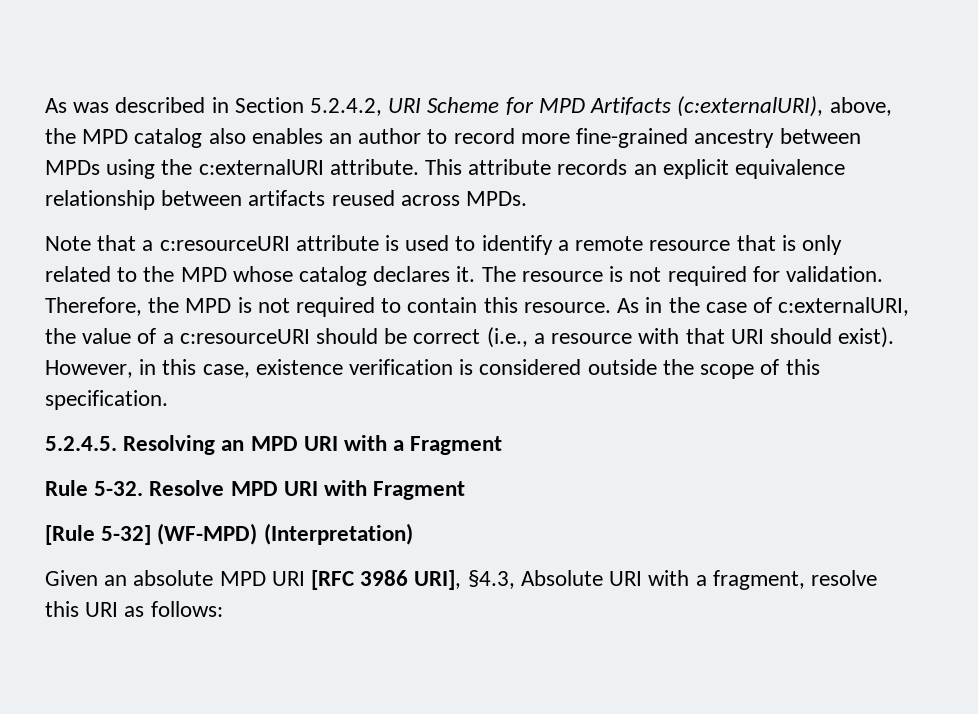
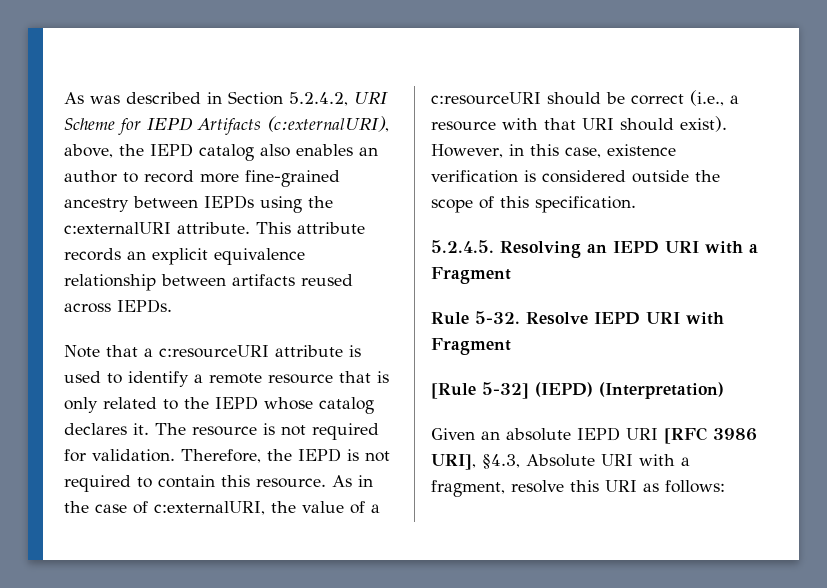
[538,98,585,113] MPD -> [147,117,193,131] IEPD
[82,129,129,144] MPD -> [150,143,193,157] IEPD
[45,160,100,175] MPDs -> [204,195,254,209] IEPDs
[466,191,528,206] MPDs. -> [117,299,172,313] IEPDs.
[180,267,227,282] MPD -> [215,396,258,410] IEPD
[185,298,232,313] MPD -> [298,448,341,462] IEPD
[250,436,298,451] MPD -> [613,241,659,254] IEPD
[230,481,278,496] MPD -> [594,312,640,325] IEPD
[157,523,258,545] (WF-MPD) -> [535,382,593,397] (IEPD)
[219,571,266,586] MPD -> [577,427,620,441] IEPD

